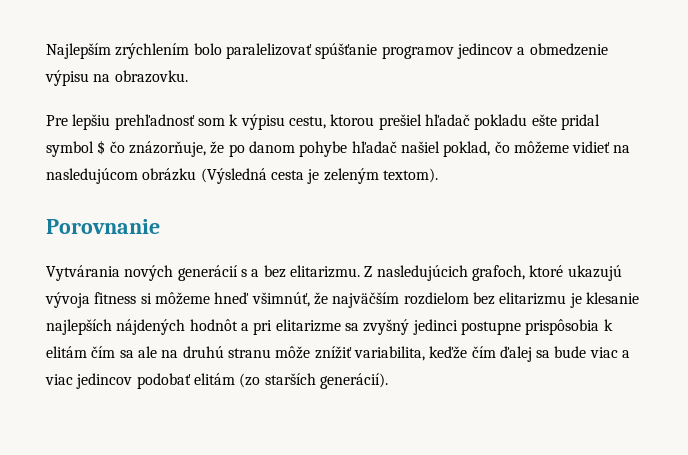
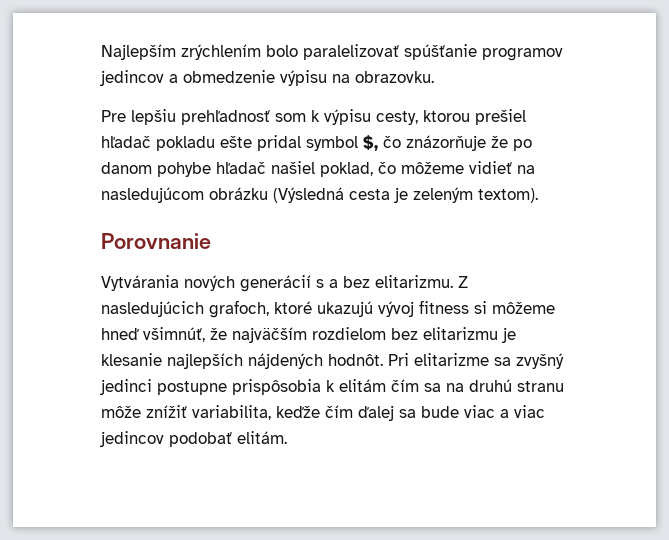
[288,116,326,129] cestu, -> [376,111,418,125] cesty,
[97,140,206,157] $ čo znázorňuje, -> [363,135,486,151] $, čo znázorňuje
[45,292,90,308] vývoja -> [378,301,414,317] vývoj
[189,319,273,335] hodnôt a pri -> [328,353,409,366] hodnôt. Pri
[137,346,157,358] ale -> (441, 387) none
[193,373,388,389] elitám (zo starších generácií). -> [237,431,287,444] elitám.

